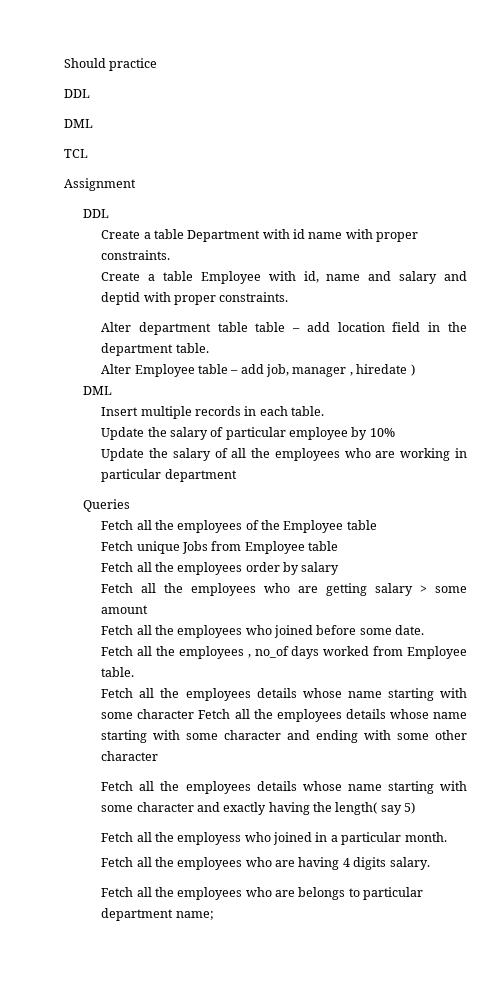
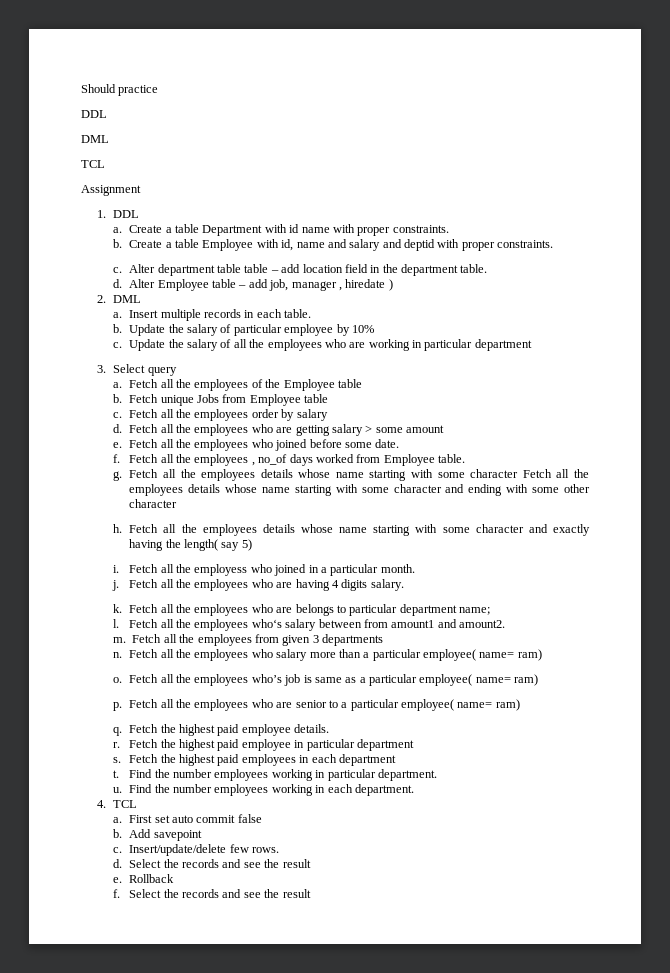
[82,209,109,218] DDL // -> [97,210,140,218] [113,227,123,233] 1. DDL // a.
(171, 255) none -> [113,239,123,248] b.
(289, 297) none -> [113,267,123,273] c.
(209, 348) none -> [113,279,123,288] d.
[82,386,112,395] DML // -> [97,295,142,303] [113,312,123,318] 2. DML // a.
(325, 411) none -> [113,324,123,333] b.
(395, 432) none -> [113,342,123,348] c.
[82,499,130,512] Queries // -> [97,364,177,376] [113,382,123,388] 3. Select query // a.
(377, 525) none -> [113,394,123,403] b.
(339, 546) none -> [113,412,123,418] c.
(340, 568) none -> [113,424,123,433] d.
(149, 609) none -> [113,442,123,448] e.
(425, 630) none -> [113,454,121,463] f.
(135, 672) none -> [113,471,123,481] g.
(159, 756) none -> [113,524,123,533] h.
(416, 808) none -> [113,565,120,573] i.
(447, 837) none -> [112,580,120,591] j.
(430, 863) none -> [113,604,123,613] k.
(214, 915) none -> [113,619,506,631] [113,634,384,646] [113,649,542,661] [113,674,539,686] [113,699,520,711] [113,724,330,736] [113,739,414,751] [113,754,396,766] [113,769,437,781] [113,784,414,796] [97,800,138,808] [113,814,262,823] [113,829,202,841] [113,844,280,856] [113,859,311,868] [113,874,175,883] [113,889,311,898] // l. Fetch all the employees who‘s salary between from amount1 and amount2. // m. Fetch all the employees from given 3 departments // n. Fetch all the employees who salary more than a particular employee( name= ram) // o. Fetch all the employees who’s job is same as a particular employee( name= ram) // p. Fetch all the employees who are senior to a particular employee( name= ram) // q. Fetch the highest paid employee details. // r. Fetch the highest paid employee in particular department // s. Fetch the highest paid employees in each department // t. Find the number employees working in particular department. // u. Find the number employees working in each department. // 4. TCL // a. First set auto commit false // b. Add savepoint // c. Insert/update/delete few rows. // d. Select the records and see the result // e. Rollback // f. Select the records and see the result

